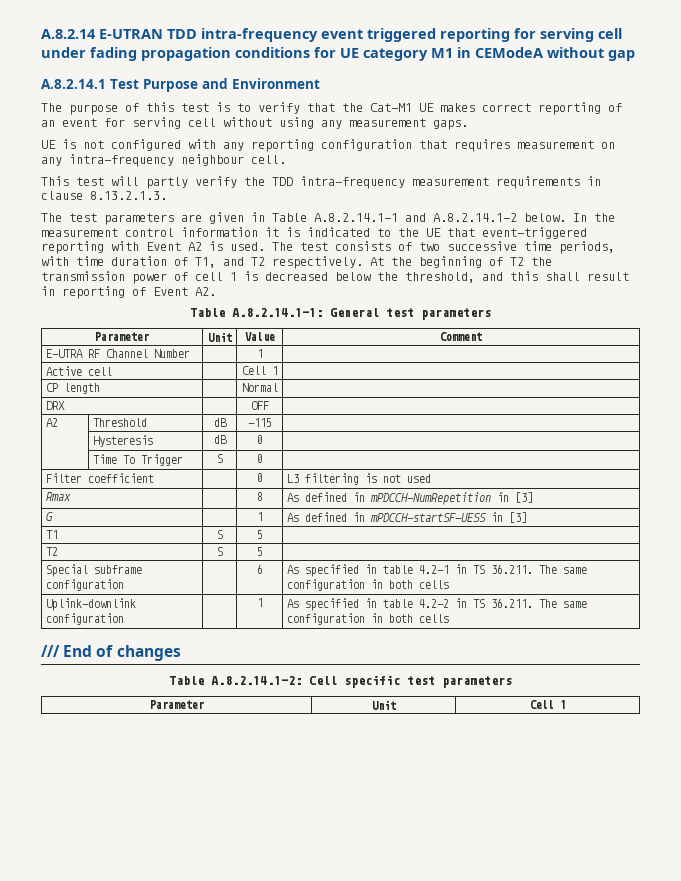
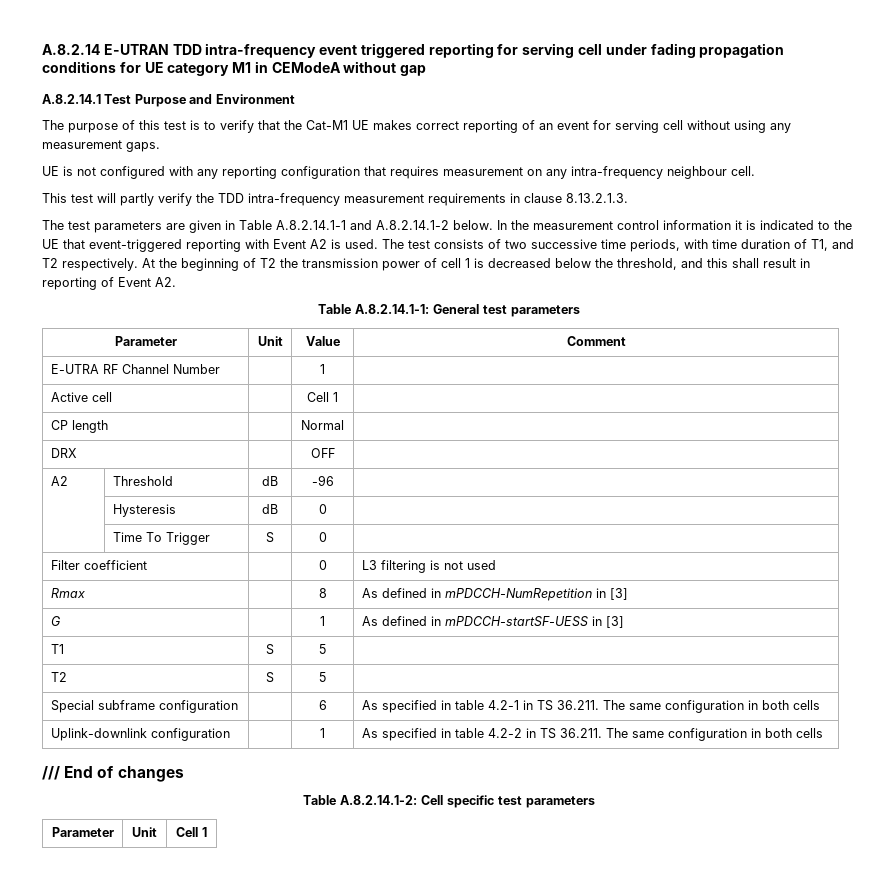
[247,418,272,427] -115 -> [311,475,334,486] -96

